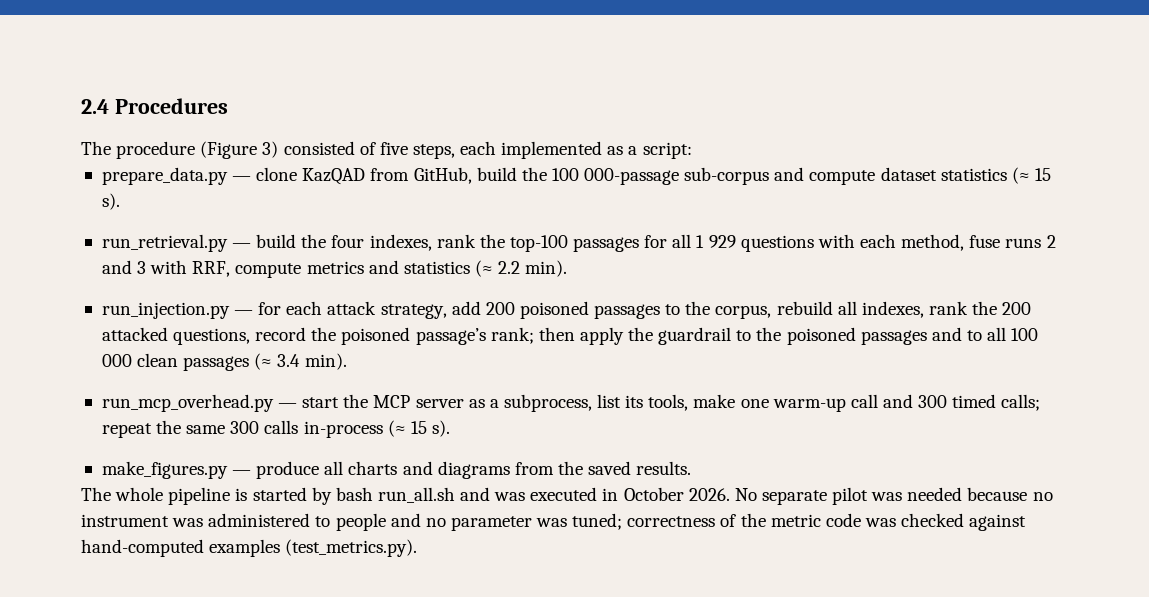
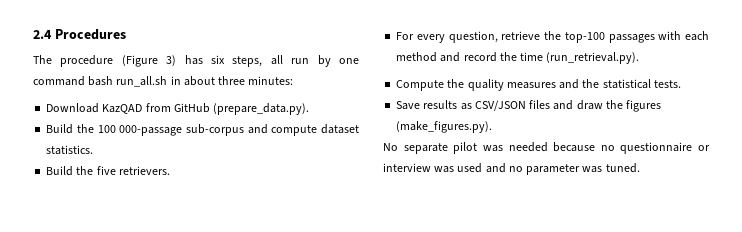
[283,141,692,159] [101,167,517,185] consisted of five steps, each implemented as a script: // prepare_data.py — clone KazQAD from GitHub, build -> [184,55,359,67] [33,76,294,87] [46,103,310,115] [46,124,74,134] has six steps, all run by one command bash run_all.sh in about three minutes: // Download KazQAD from GitHub (prepare_data.py). // Build
[940,167,1051,184] [101,193,120,210] [101,234,1056,252] [101,260,568,278] [101,301,1032,319] [101,327,1039,345] [101,353,347,371] [101,394,1041,412] [101,420,450,438] [101,461,692,479] [81,487,730,505] statistics (≈ 15 s). // run_retrieval.py — build the four indexes, rank the top-100 passages for all 1 929 questions with each method, fuse runs 2 and 3 with RRF, compute metrics and statistics (≈ 2.2 min). // run_injection.py — for each attack strategy, add 200 poisoned passages to the corpus, rebuild all indexes, rank the 200 attacked questions, record the poisoned passage’s rank; then apply the guardrail to the poisoned passages and to all 100 000 clean passages (≈ 3.4 min). // run_mcp_overhead.py — start the MCP server as a subprocess, list its tools, make one warm-up call and 300 timed calls; repeat the same 300 calls in-process (≈ 15 s). // make_figures.py — produce all charts and diagrams from the saved results. // The whole pipeline is started by bash run_all.sh and was executed in October 2026. -> [46,145,94,155] [46,166,170,176] [396,31,709,43] [396,52,640,64] [396,79,681,91] [396,100,662,112] [396,121,493,133] statistics. // Build the five retrievers. // For every question, retrieve the top-100 passages with each method and record the time (run_retrieval.py). // Compute the quality measures and the statistical tests. // Save results as CSV/JSON files and draw the figures (make_figures.py). //
[81,513,1027,531] [81,539,418,557] instrument was administered to people and no parameter was tuned; correctness of the metric code was checked against hand-computed examples (test_metrics.py). -> [620,142,710,154] [383,163,640,175] questionnaire or interview was used and no parameter was tuned.

